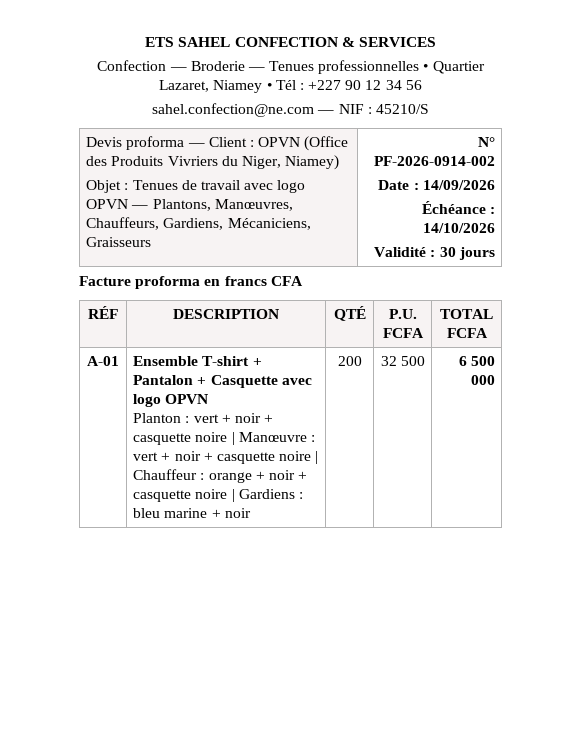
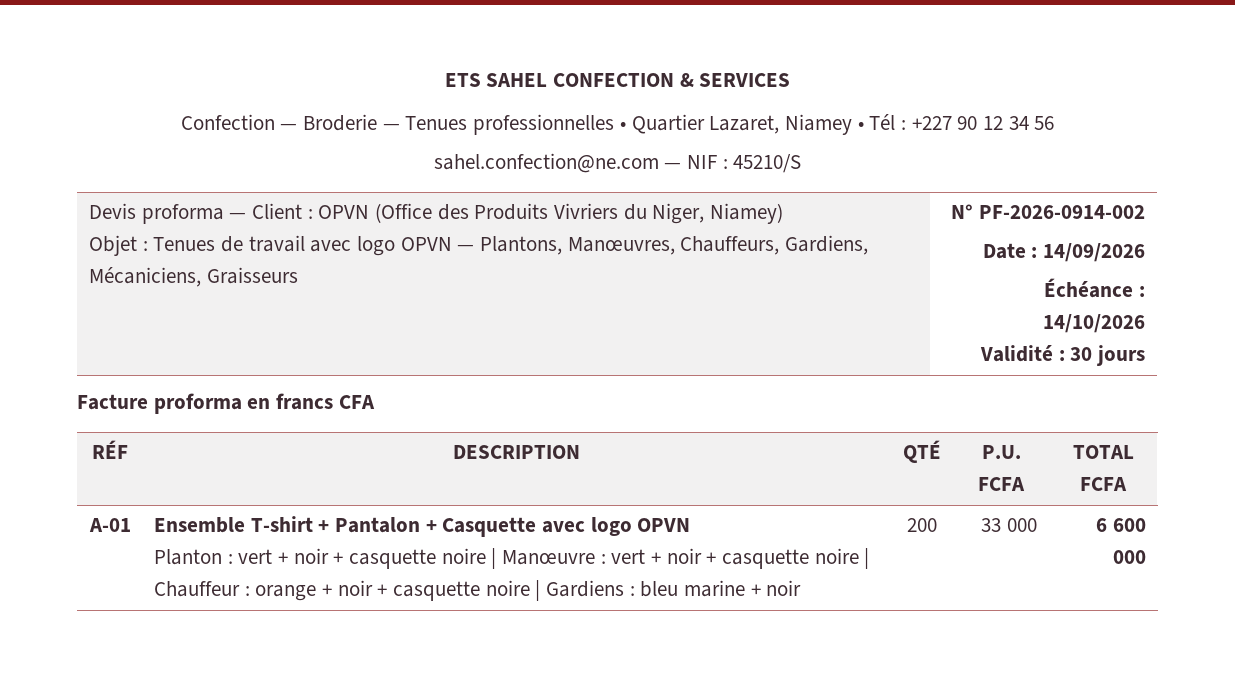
[380,356,425,366] 32 500 -> [981,518,1038,532] 33 000
[470,356,495,366] 500 -> [1113,518,1147,532] 600

